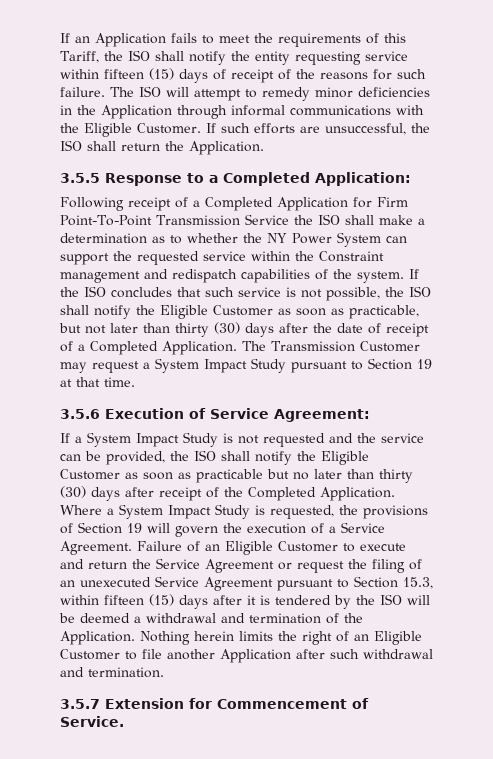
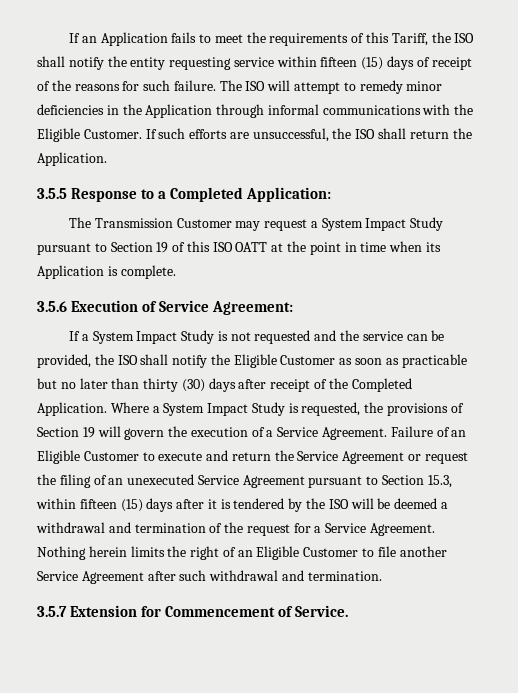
[60,197,408,211] [60,214,425,226] [60,232,407,247] [60,251,384,265] [60,269,419,283] [60,286,431,301] [60,305,419,319] [59,322,429,337] [60,341,237,355] Following receipt of a Completed Application for Firm Point-To-Point Transmission Service the ISO shall make a determination as to whether the NY Power System can support the requested service within the Constraint management and redispatch capabilities of the system. If the ISO concludes that such service is not possible, the ISO shall notify the Eligible Customer as soon as practicable, but not later than thirty (30) days after the date of receipt of a Completed Application. -> (332, 194) none
[60,377,135,387] at that time. -> [172,241,441,255] [37,265,176,279] of this ISO OATT at the point in time when its Application is complete.
[60,631,135,645] Application. -> [246,523,436,536] request for a Service Agreement.
[220,649,291,663] Application -> [37,571,144,584] Service Agreement

